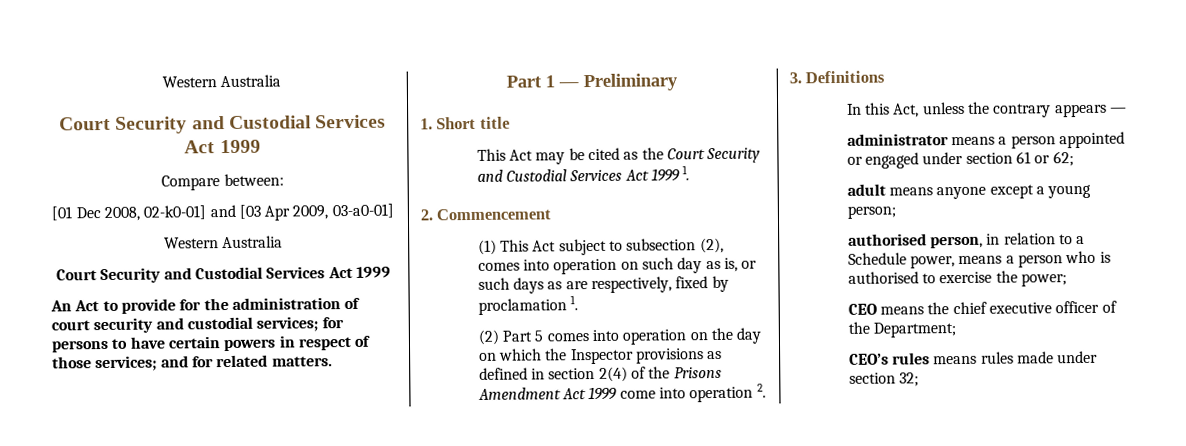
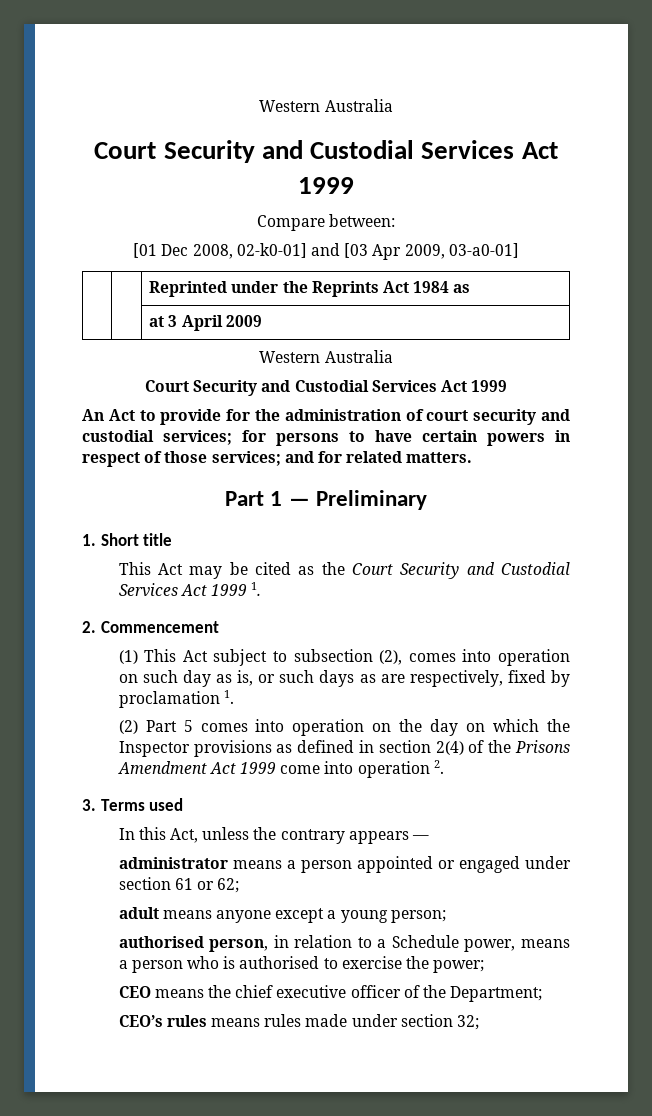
(394, 211) none -> [149,281,471,297] [149,315,262,331] // | | Reprinted under the Reprints Act 1984 as // | | at 3 April 2009
[805,70,886,84] Definitions -> [100,798,184,811] Terms used

